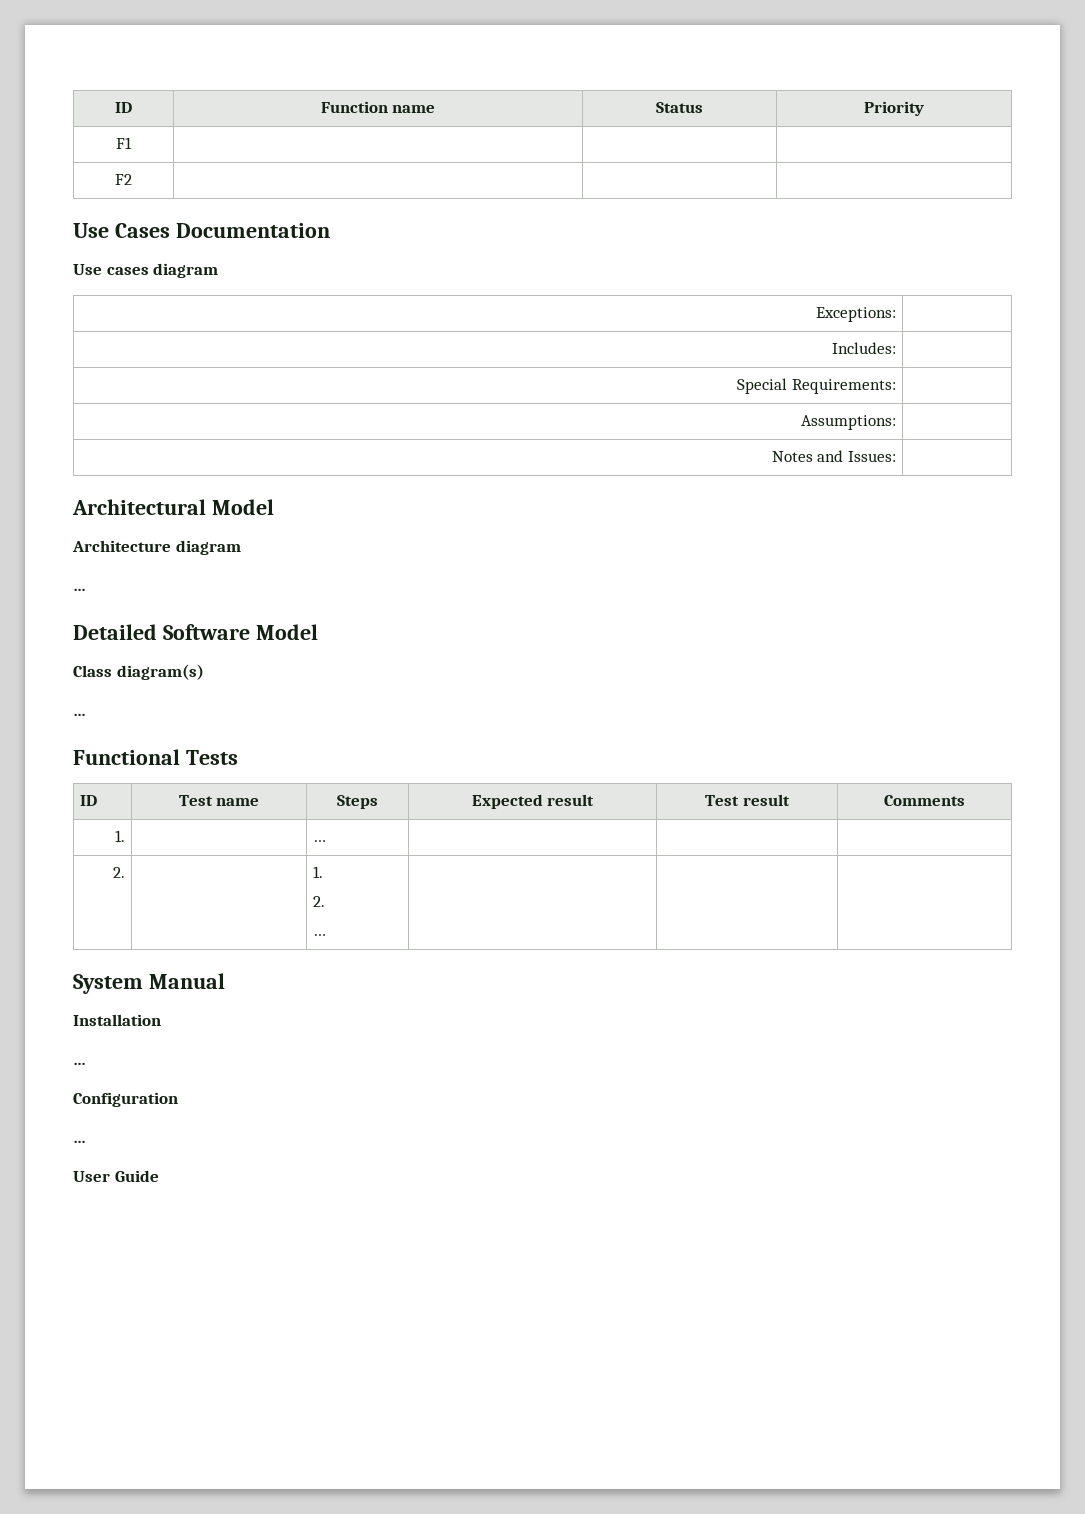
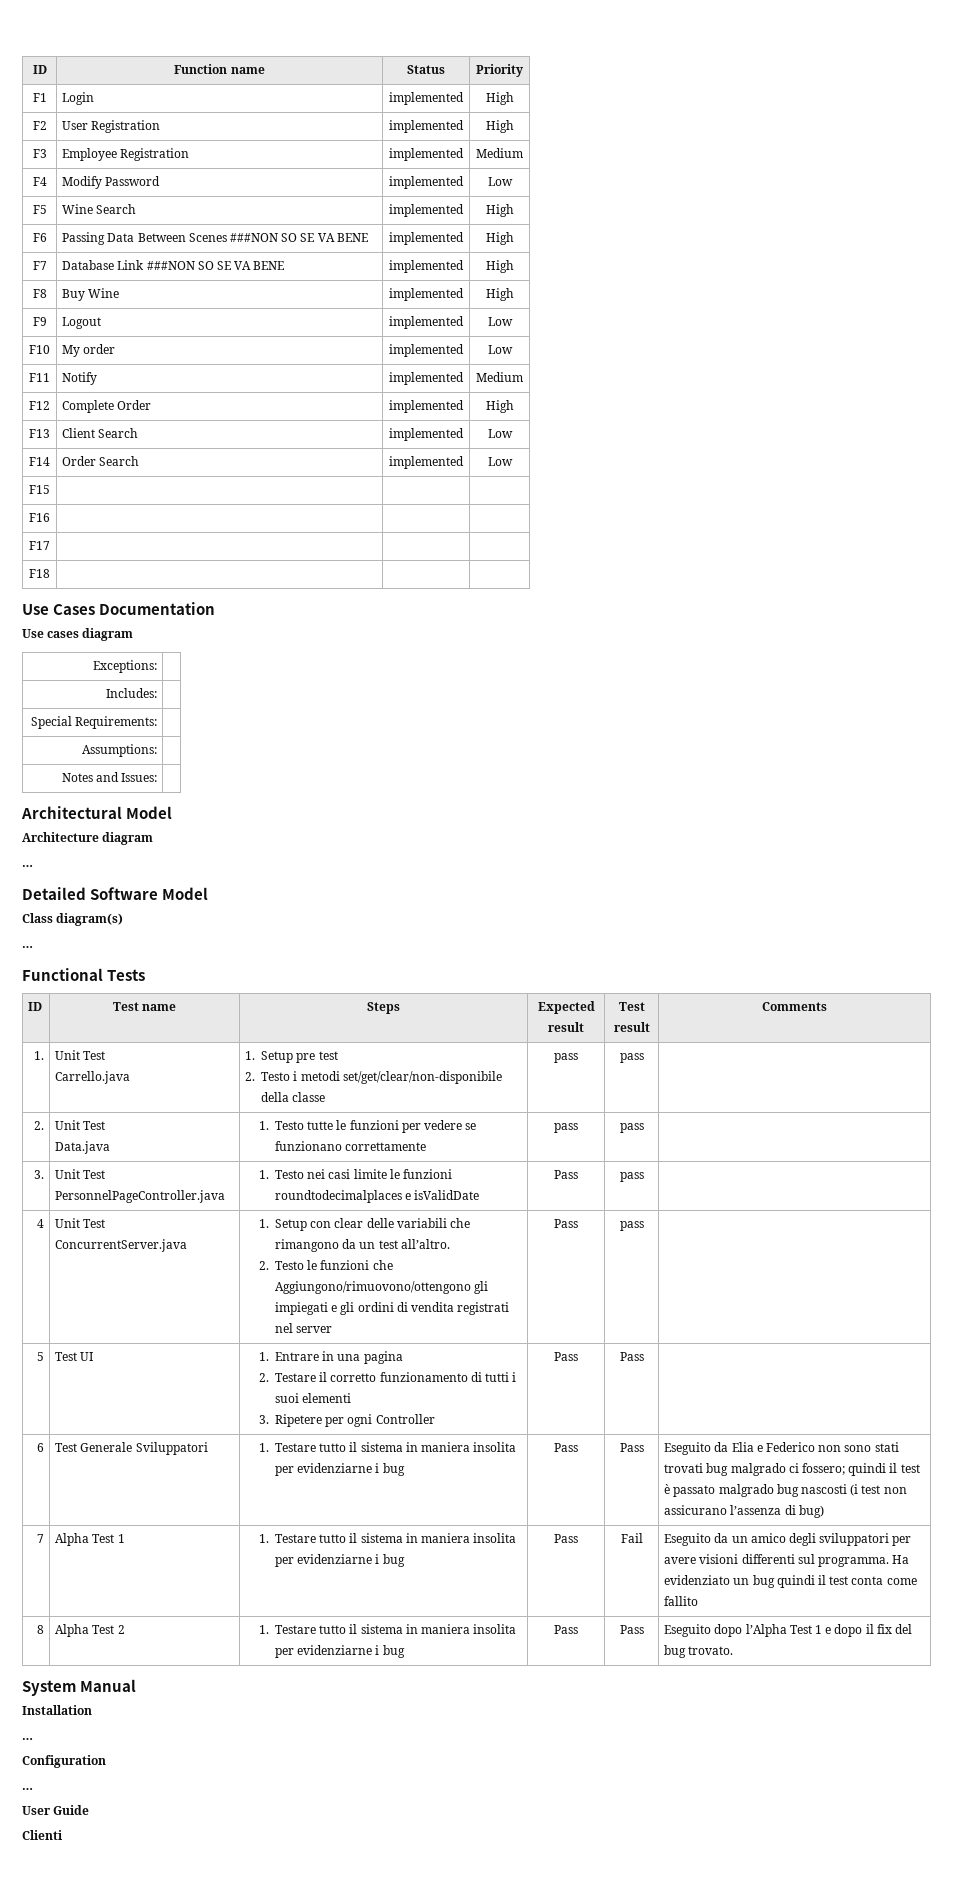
[115,174,132,185] | | // F2 -> [62,92,95,105] [389,92,464,105] [485,92,514,105] [32,121,47,130] [62,120,161,133] [389,120,464,133] [485,120,514,133] [32,149,47,158] [62,148,190,161] [389,148,464,161] [476,148,523,158] [32,177,47,186] [62,176,161,189] [389,176,464,189] [487,177,513,186] [32,205,47,214] [62,204,137,214] [389,204,464,217] [485,204,514,217] [32,233,47,242] [62,232,368,245] [389,232,464,245] [485,232,514,245] [32,261,47,270] [62,260,285,270] [389,260,464,273] [485,260,514,273] [32,289,47,298] [62,288,120,301] [389,288,464,301] [485,288,514,301] [32,317,47,326] [62,317,102,329] [389,316,464,329] [487,317,513,326] [29,345,50,354] [62,344,116,357] [389,344,464,357] [487,345,513,354] [29,373,50,382] [62,372,98,385] [389,372,464,385] [476,372,523,382] [29,401,50,410] [62,400,152,413] [389,400,464,413] [485,400,514,413] [29,429,50,438] [62,428,139,438] [389,428,464,441] [487,429,513,438] [29,457,50,466] [62,456,140,466] [389,456,464,469] [487,457,513,466] [29,485,50,494] [29,513,50,522] [29,541,50,550] [29,569,50,578] Login | implemented | High // F2 | User Registration | implemented | High // F3 | Employee Registration | implemented | Medium // F4 | Modify Password | implemented | Low // F5 | Wine Search | implemented | High // F6 | Passing Data Between Scenes ###NON SO SE VA BENE | implemented | High // F7 | Database Link ###NON SO SE VA BENE | implemented | High // F8 | Buy Wine | implemented | High // F9 | Logout | implemented | Low // F10 | My order | implemented | Low // F11 | Notify | implemented | Medium // F12 | Complete Order | implemented | High // F13 | Client Search | implemented | Low // F14 | Order Search | implemented | Low // F15 | | | // F16 | | | // F17 | | | // F18
[313,840,327,842] [112,867,125,878] [313,866,324,878] [313,896,326,907] [313,934,327,936] | … | | | // 2. | | 1. // 2. // … | | | -> [55,1050,106,1060] [55,1071,131,1084] [245,1051,338,1063] [245,1071,502,1084] [261,1092,326,1102] [554,1053,578,1063] [619,1053,644,1063] [33,1121,44,1130] [55,1120,106,1130] [55,1141,111,1154] [258,1120,477,1133] [274,1141,427,1151] [554,1123,578,1133] [619,1123,644,1133] [33,1170,44,1179] [55,1169,106,1179] [55,1190,226,1203] [258,1169,453,1179] [274,1190,480,1203] [554,1170,578,1179] [619,1172,644,1182] [36,1219,44,1228] [55,1218,106,1228] [55,1239,188,1252] [258,1218,471,1231] [274,1239,450,1252] [258,1260,393,1270] [274,1281,489,1294] [274,1302,510,1315] [274,1323,333,1333] [554,1219,578,1228] [619,1221,644,1231] [36,1352,44,1361] [55,1352,94,1361] [258,1351,403,1364] [258,1372,517,1382] [274,1393,352,1403] [258,1414,435,1427] [554,1352,578,1361] [619,1352,644,1361] [36,1443,44,1452] [55,1442,208,1455] [258,1442,517,1452] [274,1463,405,1476] [554,1443,578,1452] [619,1443,644,1452] [664,1442,899,1455] [664,1463,920,1476] [664,1484,907,1497] [664,1505,824,1518] [36,1534,44,1543] [55,1533,125,1546] [258,1533,517,1543] [274,1554,405,1567] [554,1534,578,1543] [620,1533,643,1543] [664,1533,912,1546] [664,1554,910,1567] [664,1575,917,1588] [664,1596,699,1606] [36,1625,44,1634] [55,1624,125,1637] [258,1624,517,1634] [274,1645,405,1658] [554,1625,578,1634] [619,1625,644,1634] [664,1624,913,1637] [664,1645,734,1658] Unit Test // Carrello.java | 1. Setup pre test // 2. Testo i metodi set/get/clear/non-disponibile della classe | pass | pass | // 2. | Unit Test // Data.java | 1. Testo tutte le funzioni per vedere se funzionano correttamente | pass | pass | // 3. | Unit Test PersonnelPageController.java | 1. Testo nei casi limite le funzioni roundtodecimalplaces e isValidDate | Pass | pass | // 4 | Unit Test ConcurrentServer.java | 1. Setup con clear delle variabili che rimangono da un test all’altro. // 2. Testo le funzioni che Aggiungono/rimuovono/ottengono gli impiegati e gli ordini di vendita registrati nel server | Pass | pass | // 5 | Test UI | 1. Entrare in una pagina // 2. Testare il corretto funzionamento di tutti i suoi elementi // 3. Ripetere per ogni Controller | Pass | Pass | // 6 | Test Generale Sviluppatori | 1. Testare tutto il sistema in maniera insolita per evidenziarne i bug | Pass | Pass | Eseguito da Elia e Federico non sono stati trovati bug malgrado ci fossero; quindi il test è passato malgrado bug nascosti (i test non assicurano l’assenza di bug) // 7 | Alpha Test 1 | 1. Testare tutto il sistema in maniera insolita per evidenziarne i bug | Pass | Fail | Eseguito da un amico degli sviluppatori per avere visioni differenti sul programma. Ha evidenziato un bug quindi il test conta come fallito // 8 | Alpha Test 2 | 1. Testare tutto il sistema in maniera insolita per evidenziarne i bug | Pass | Pass | Eseguito dopo l’Alpha Test 1 e dopo il fix del bug trovato.
(159, 1176) none -> [22,1830,63,1840] // Clienti

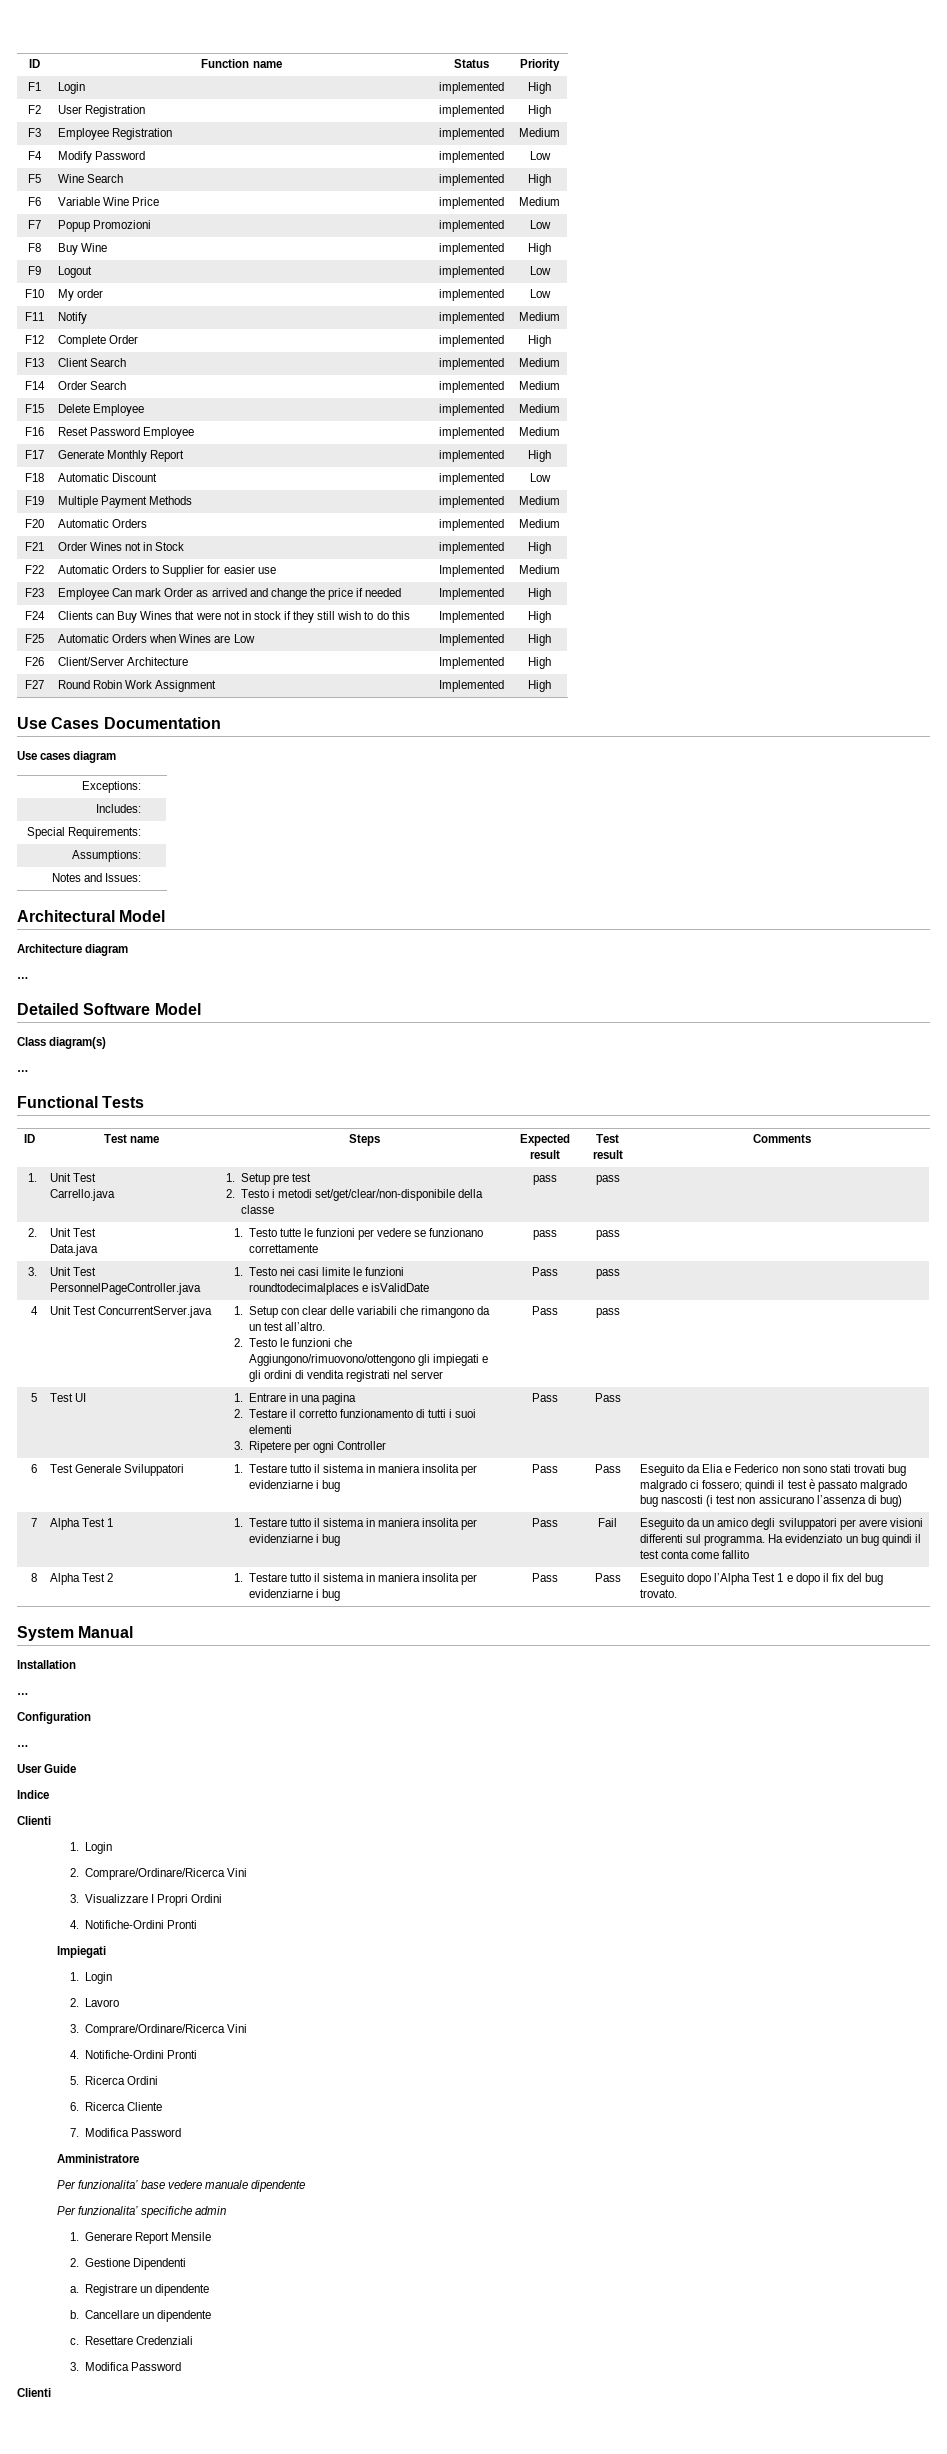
[62,232,368,245] [389,232,464,245] [485,232,514,245] Passing Data Between Scenes ###NON SO SE VA BENE | implemented | High -> [58,197,160,206] [439,197,504,209] [519,197,560,206] Variable Wine Price | implemented | Medium
[62,260,285,270] [389,260,464,273] [485,260,514,273] Database Link ###NON SO SE VA BENE | implemented | High -> [58,220,152,232] [439,220,504,232] [529,220,551,229] Popup Promozioni | implemented | Low
[487,429,513,438] Low -> [519,358,560,367] Medium
[487,457,513,466] Low -> [519,381,560,390] Medium
[29,513,50,522] [29,541,50,550] [29,569,50,578] | | // F16 | | | // F17 | | | // F18 | | | -> [58,404,145,416] [439,404,504,416] [519,404,560,413] [25,427,44,436] [58,427,195,439] [439,427,504,439] [519,427,560,436] [25,450,44,459] [58,450,185,462] [439,450,504,462] [528,450,551,462] [25,473,44,482] [58,473,158,482] [439,473,504,485] [529,473,551,482] [25,496,44,505] [58,496,193,508] [439,496,504,508] [519,496,560,505] [25,519,44,528] [58,519,148,528] [439,519,504,531] [519,519,560,528] [25,542,44,551] [58,542,185,551] [439,542,504,554] [528,542,551,554] [25,565,44,574] [58,565,276,577] [439,565,504,577] [519,565,560,574] [25,588,44,597] [58,588,402,600] [439,588,504,600] [528,588,551,600] [25,611,45,620] [58,611,410,623] [439,611,504,623] [528,611,551,623] [25,634,44,643] [58,634,255,643] [439,634,504,646] [528,634,551,646] [25,657,44,666] [58,657,189,666] [439,657,504,669] [528,657,551,669] [25,680,44,689] [58,680,217,692] [439,680,504,692] [528,680,551,692] Delete Employee | implemented | Medium // F16 | Reset Password Employee | implemented | Medium // F17 | Generate Monthly Report | implemented | High // F18 | Automatic Discount | implemented | Low // F19 | Multiple Payment Methods | implemented | Medium // F20 | Automatic Orders | implemented | Medium // F21 | Order Wines not in Stock | implemented | High // F22 | Automatic Orders to Supplier for easier use | Implemented | Medium // F23 | Employee Can mark Order as arrived and change the price if needed | Implemented | High // F24 | Clients can Buy Wines that were not in stock if they still wish to do this | Implemented | High // F25 | Automatic Orders when Wines are Low | Implemented | High // F26 | Client/Server Architecture | Implemented | High // F27 | Round Robin Work Assignment | Implemented | High
[22,1830,63,1840] // Clienti -> [17,1790,49,1799] [17,1816,51,1825] [69,1842,112,1854] [69,1868,247,1880] [69,1894,222,1906] [69,1920,197,1929] [56,1946,106,1958] [69,1972,112,1984] [69,1998,119,2007] [69,2024,247,2036] [69,2050,197,2059] [69,2076,158,2085] [69,2102,162,2111] [69,2128,181,2137] [56,2154,139,2163] [56,2180,306,2192] [56,2206,226,2218] [69,2232,211,2244] [69,2258,186,2270] [69,2284,209,2296] [69,2310,211,2322] [69,2336,193,2345] [69,2362,181,2371] [17,2388,51,2397] // Indice // Clienti // 1. Login // 2. Comprare/Ordinare/Ricerca Vini // 3. Visualizzare I Propri Ordini // 4. Notifiche-Ordini Pronti // Impiegati // 1. Login // 2. Lavoro // 3. Comprare/Ordinare/Ricerca Vini // 4. Notifiche-Ordini Pronti // 5. Ricerca Ordini // 6. Ricerca Cliente // 7. Modifica Password // Amministratore // Per funzionalita’ base vedere manuale dipendente // Per funzionalita’ specifiche admin // 1. Generare Report Mensile // 2. Gestione Dipendenti // a. Registrare un dipendente // b. Cancellare un dipendente // c. Resettare Credenziali // 3. Modifica Password // Clienti

